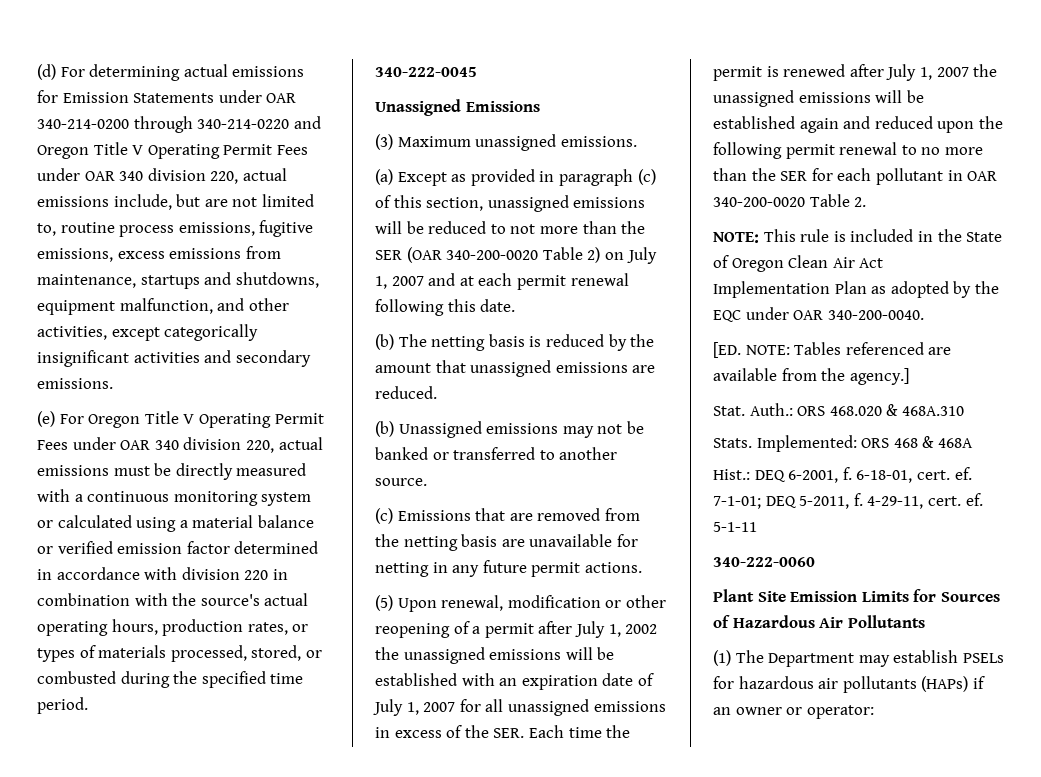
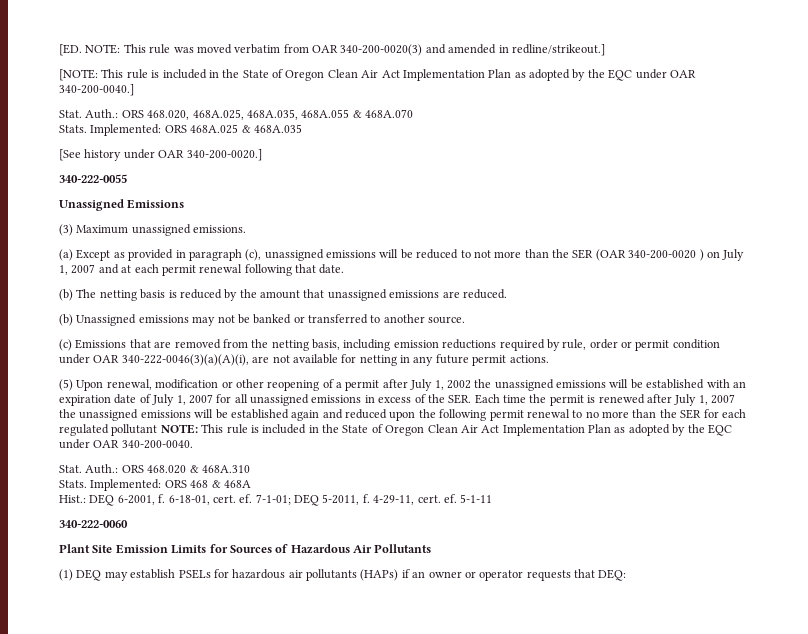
[37,64,305,81] [37,90,297,103] [37,116,321,133] [37,142,308,159] [37,168,287,184] [37,194,314,210] [37,220,314,237] [37,246,281,262] [37,272,319,289] [37,298,289,315] [37,324,259,341] [37,350,311,367] [37,378,113,389] [37,411,324,428] [37,437,323,453] [37,463,307,480] [37,489,312,506] [37,515,314,532] [37,541,319,554] [37,567,288,580] [37,593,309,606] [37,619,309,636] [37,645,322,662] [37,671,304,688] [37,697,88,714] [375,67,477,77] (d) For determining actual emissions for Emission Statements under OAR 340-214-0200 through 340-214-0220 and Oregon Title V Operating Permit Fees under OAR 340 division 220, actual emissions include, but are not limited to, routine process emissions, fugitive emissions, excess emissions from maintenance, startups and shutdowns, equipment malfunction, and other activities, except categorically insignificant activities and secondary emissions. // (e) For Oregon Title V Operating Permit Fees under OAR 340 division 220, actual emissions must be directly measured with a continuous monitoring system or calculated using a material balance or verified emission factor determined in accordance with division 220 in combination with the source's actual operating hours, production rates, or types of materials processed, stored, or combusted during the specified time period. // 340-222-0045 -> [59,44,605,56] [59,69,696,81] [59,84,134,96] [59,109,413,120] [59,124,302,136] [59,149,262,161] [59,174,127,183] [ED. NOTE: This rule was moved verbatim from OAR 340-200-0020(3) and amended in redline/strikeout.] // [NOTE: This rule is included in the State of Oregon Clean Air Act Implementation Plan as adopted by the EQC under OAR 340-200-0040.] // Stat. Auth.: ORS 468.020, 468A.025, 468A.035, 468A.055 & 468A.070 // Stats. Implemented: ORS 468A.025 & 468A.035 // [See history under OAR 340-200-0020.] // 340-222-0055
[637,169,656,185] [375,195,484,211] (c) of this section, -> [245,249,262,261] (c),
[542,247,601,263] Table 2) -> [699,249,704,261] )
[447,299,476,312] this -> [295,264,316,273] that
[461,534,613,547] basis are unavailable -> [312,339,720,351] [59,354,338,366] basis, including emission reductions required by rule, order or permit condition under OAR 340-222-0046(3)(a)(A)(i), are not available
[875,168,998,185] [713,194,867,207] pollutant in OAR 340-200-0020 Table 2. // -> [59,424,158,436] regulated pollutant
[713,342,952,358] [713,368,909,385] // [ED. NOTE: Tables referenced are available from the agency.] -> (193, 444) none
[735,650,855,667] The Department -> [76,569,102,581] DEQ
[806,705,874,719] operator: -> [479,569,627,581] operator requests that DEQ:

